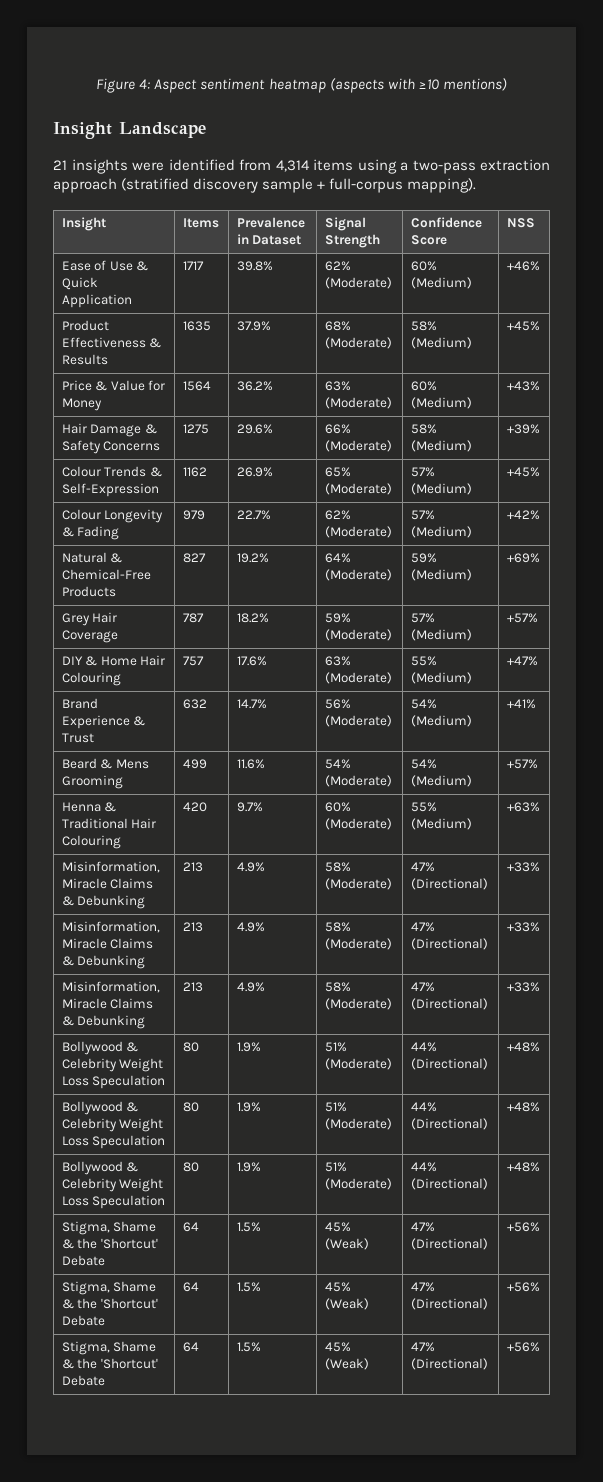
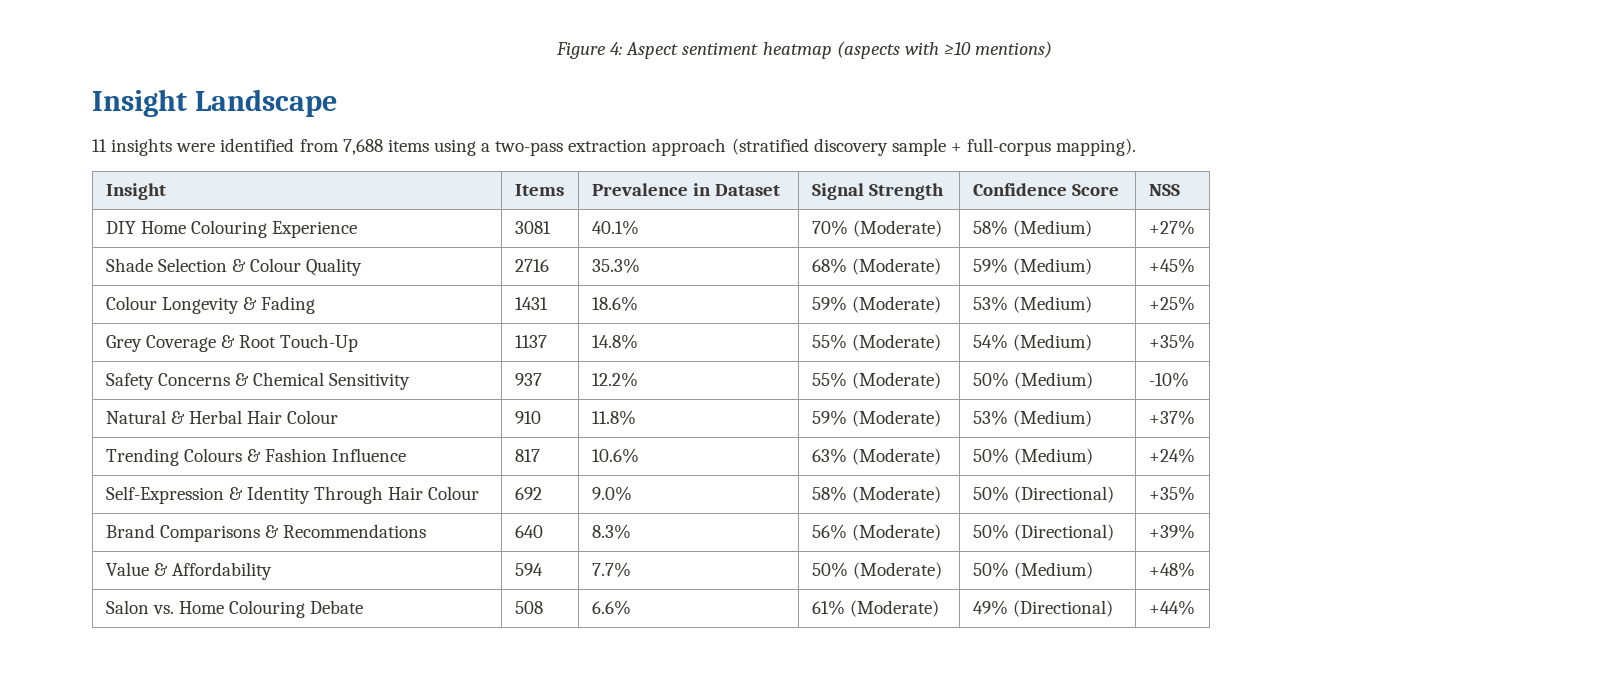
[53,160,67,170] 21 -> [92,139,107,152] 11
[275,160,310,172] 4,314 -> [342,139,383,155] 7,688
[61,260,149,271] [61,277,98,290] [61,294,132,308] [182,261,204,270] [236,261,273,271] [324,261,351,271] [324,277,392,289] [410,261,437,271] [410,277,472,289] [506,261,540,271] [61,320,109,331] [61,337,162,348] [61,354,108,365] [182,321,211,331] [236,321,271,331] [324,321,351,331] [324,337,392,349] [410,321,437,331] [410,337,472,349] [506,321,540,331] [61,380,166,391] [61,398,102,411] [182,381,211,391] [236,381,273,391] [324,381,351,391] [324,397,392,409] [410,381,437,391] [410,397,472,409] [506,381,540,391] [61,423,157,437] [61,440,161,454] [182,424,209,434] [236,424,273,434] [324,424,351,434] [324,440,392,452] [410,424,437,434] [410,440,472,452] [506,424,540,434] [61,466,162,477] [61,483,159,497] [182,467,207,477] [236,467,273,477] [324,467,351,477] [324,483,392,495] [410,467,435,477] Ease of Use & Quick Application | 1717 | 39.8% | 62% (Moderate) | 60% (Medium) | +46% // Product Effectiveness & Results | 1635 | 37.9% | 68% (Moderate) | 58% (Medium) | +45% // Price & Value for Money | 1564 | 36.2% | 63% (Moderate) | 60% (Medium) | +43% // Hair Damage & Safety Concerns | 1275 | 29.6% | 66% (Moderate) | 58% (Medium) | +39% // Colour Trends & Self-Expression | 1162 | 26.9% | 65% (Moderate) | 57% -> [105,220,358,238] [514,221,551,234] [591,220,639,235] [811,220,942,237] [972,220,1092,237] [1148,220,1195,235] [105,258,363,276] [514,259,549,272] [591,258,640,273] [811,258,941,275] [972,258,1008,273] DIY Home Colouring Experience | 3081 | 40.1% | 70% (Moderate) | 58% (Medium) | +27% // Shade Selection & Colour Quality | 2716 | 35.3% | 68% (Moderate) | 59%
[182,510,205,520] [236,510,271,520] [324,510,351,520] [324,526,392,538] [410,510,435,520] [410,526,472,538] [506,510,540,520] [61,552,123,563] [61,569,151,580] [61,586,116,597] [182,553,206,563] [236,553,269,563] [324,553,351,563] [324,569,392,581] [410,553,437,563] [410,569,472,581] [506,553,540,563] [61,612,118,626] [61,630,118,643] [182,613,204,623] [236,613,269,623] [324,613,351,623] [324,629,392,641] [410,613,435,623] [410,629,472,641] [506,613,538,623] [61,655,166,666] [61,672,121,686] [182,656,204,666] [236,656,267,666] [324,656,351,666] [324,672,392,684] [410,656,437,666] [410,672,472,684] [506,656,538,666] [61,698,98,709] [61,715,146,729] [61,733,94,743] [182,699,207,709] [236,699,267,709] [324,699,351,709] [324,715,392,727] [410,699,437,709] [410,715,472,727] [506,699,536,709] [61,758,149,769] [61,775,123,789] [182,759,207,769] [236,759,265,769] [324,759,351,769] [324,775,392,787] [410,759,437,769] [410,775,472,787] [506,759,538,769] [61,802,117,812] [61,818,157,829] [61,835,121,849] [182,802,207,812] [236,802,263,812] [324,802,351,812] [324,818,392,830] [410,802,437,812] [410,818,472,830] [506,802,540,812] [61,861,160,873] [61,878,154,889] [61,895,146,909] [182,862,203,872] [236,862,265,872] [324,862,351,872] [324,878,392,890] [410,862,435,872] [410,878,488,890] [506,862,540,872] [61,921,160,933] [61,938,154,949] [61,955,146,969] [182,922,203,932] [236,922,265,932] [324,922,351,932] [324,938,392,950] [410,922,435,932] [410,938,488,950] [506,922,540,932] [61,981,160,993] [61,998,154,1009] [61,1015,146,1029] [182,982,203,992] [236,982,265,992] [324,982,351,992] [324,998,392,1010] [410,982,435,992] [410,998,488,1010] [506,982,540,992] [61,1041,139,1055] [61,1058,164,1072] [61,1075,166,1089] [182,1042,199,1052] [236,1042,261,1052] [324,1042,347,1052] [324,1058,392,1070] [410,1042,437,1052] [410,1058,488,1070] [506,1042,540,1052] [61,1101,139,1115] [61,1118,164,1132] [61,1135,166,1149] [182,1102,199,1112] [236,1102,261,1112] [324,1102,347,1112] [324,1118,392,1130] [410,1102,437,1112] [410,1118,488,1130] [506,1102,540,1112] [61,1161,139,1175] [61,1178,164,1192] [61,1195,166,1209] [182,1162,199,1172] [236,1162,261,1172] [324,1162,347,1172] [324,1178,392,1190] [410,1162,437,1172] [410,1178,488,1190] [506,1162,540,1172] [61,1221,157,1235] [61,1238,158,1249] [61,1255,105,1266] [182,1222,199,1232] [236,1222,261,1232] [324,1222,351,1232] [324,1238,369,1250] [410,1222,435,1232] [410,1238,488,1250] [506,1222,540,1232] [61,1281,157,1295] [61,1298,158,1309] [61,1315,105,1326] [182,1282,199,1292] [236,1282,261,1292] [324,1282,351,1292] [324,1298,369,1310] [410,1282,435,1292] [410,1298,488,1310] [506,1282,540,1292] [61,1341,157,1355] [61,1358,158,1369] [61,1375,105,1386] [182,1342,199,1352] [236,1342,261,1352] [324,1342,351,1352] [324,1358,369,1370] [410,1342,435,1352] [410,1358,488,1370] [506,1342,540,1352] 979 | 22.7% | 62% (Moderate) | 57% (Medium) | +42% // Natural & Chemical-Free Products | 827 | 19.2% | 64% (Moderate) | 59% (Medium) | +69% // Grey Hair Coverage | 787 | 18.2% | 59% (Moderate) | 57% (Medium) | +57% // DIY & Home Hair Colouring | 757 | 17.6% | 63% (Moderate) | 55% (Medium) | +47% // Brand Experience & Trust | 632 | 14.7% | 56% (Moderate) | 54% (Medium) | +41% // Beard & Mens Grooming | 499 | 11.6% | 54% (Moderate) | 54% (Medium) | +57% // Henna & Traditional Hair Colouring | 420 | 9.7% | 60% (Moderate) | 55% (Medium) | +63% // Misinformation, Miracle Claims & Debunking | 213 | 4.9% | 58% (Moderate) | 47% (Directional) | +33% // Misinformation, Miracle Claims & Debunking | 213 | 4.9% | 58% (Moderate) | 47% (Directional) | +33% // Misinformation, Miracle Claims & Debunking | 213 | 4.9% | 58% (Moderate) | 47% (Directional) | +33% // Bollywood & Celebrity Weight Loss Speculation | 80 | 1.9% | 51% (Moderate) | 44% (Directional) | +48% // Bollywood & Celebrity Weight Loss Speculation | 80 | 1.9% | 51% (Moderate) | 44% (Directional) | +48% // Bollywood & Celebrity Weight Loss Speculation | 80 | 1.9% | 51% (Moderate) | 44% (Directional) | +48% // Stigma, Shame & the 'Shortcut' Debate | 64 | 1.5% | 45% (Weak) | 47% (Directional) | +56% // Stigma, Shame & the 'Shortcut' Debate | 64 | 1.5% | 45% (Weak) | 47% (Directional) | +56% // Stigma, Shame & the 'Shortcut' Debate | 64 | 1.5% | 45% (Weak) | 47% (Directional) | +56% -> [514,297,548,310] [591,296,638,311] [811,296,941,313] [972,296,1092,313] [1148,296,1195,311] [105,334,359,352] [514,335,547,348] [591,334,638,349] [811,334,941,351] [972,334,1092,351] [1148,334,1195,349] [105,372,411,390] [514,373,542,386] [591,372,638,387] [811,372,941,389] [972,372,1093,389] [1148,372,1189,387] [105,410,339,424] [514,411,541,424] [591,410,636,425] [811,410,941,427] [972,410,1092,427] [1148,410,1195,425] [105,448,407,466] [514,449,540,462] [591,448,639,463] [811,448,941,465] [972,448,1093,465] [1148,448,1195,463] [105,486,480,504] [514,487,542,500] [591,486,632,501] [811,486,941,503] [972,486,1114,503] [1148,486,1195,501] [105,524,427,542] [514,525,543,538] [591,524,631,539] [811,524,941,541] [972,524,1114,541] [1148,524,1195,539] [105,562,272,580] [514,563,543,576] [591,562,631,577] [811,562,942,579] [972,562,1093,579] [1148,562,1195,577] [105,600,364,618] [514,601,543,614] [591,600,631,615] [811,600,939,617] [972,600,1113,617] [1148,600,1195,615] 1431 | 18.6% | 59% (Moderate) | 53% (Medium) | +25% // Grey Coverage & Root Touch-Up | 1137 | 14.8% | 55% (Moderate) | 54% (Medium) | +35% // Safety Concerns & Chemical Sensitivity | 937 | 12.2% | 55% (Moderate) | 50% (Medium) | -10% // Natural & Herbal Hair Colour | 910 | 11.8% | 59% (Moderate) | 53% (Medium) | +37% // Trending Colours & Fashion Influence | 817 | 10.6% | 63% (Moderate) | 50% (Medium) | +24% // Self-Expression & Identity Through Hair Colour | 692 | 9.0% | 58% (Moderate) | 50% (Directional) | +35% // Brand Comparisons & Recommendations | 640 | 8.3% | 56% (Moderate) | 50% (Directional) | +39% // Value & Affordability | 594 | 7.7% | 50% (Moderate) | 50% (Medium) | +48% // Salon vs. Home Colouring Debate | 508 | 6.6% | 61% (Moderate) | 49% (Directional) | +44%

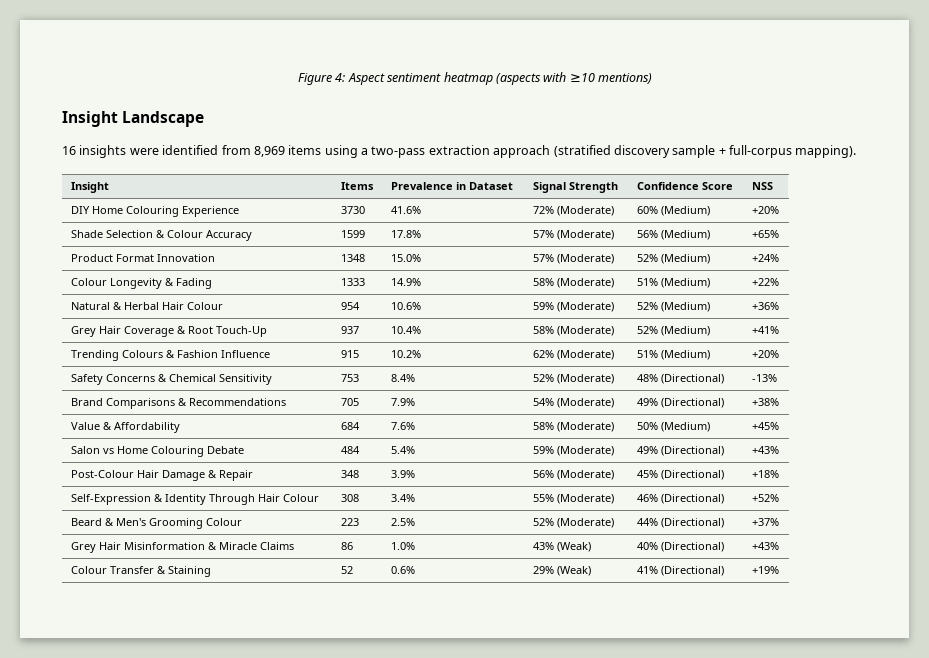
[92,139,107,152] 11 -> [62,146,76,155] 16
[342,139,383,155] 7,688 -> [253,146,285,157] 8,969
[514,221,551,234] [591,220,639,235] [811,220,942,237] [972,220,1092,237] [1148,220,1195,235] 3081 | 40.1% | 70% (Moderate) | 58% (Medium) | +27% -> [340,206,365,214] [390,206,421,214] [532,206,614,216] [636,206,710,216] [751,206,779,214] 3730 | 41.6% | 72% (Moderate) | 60% (Medium) | +20%
[306,258,363,276] [514,259,549,272] [591,258,640,273] [811,258,941,275] [972,258,1092,275] [1148,258,1195,273] [105,296,316,314] [514,297,548,310] [591,296,638,311] [811,296,941,313] [972,296,1092,313] [1148,296,1195,311] [105,335,142,352] Quality | 2716 | 35.3% | 68% (Moderate) | 59% (Medium) | +45% // Colour Longevity & Fading | 1431 | 18.6% | 59% (Moderate) | 53% (Medium) | +25% // Grey -> [205,230,252,241] [340,230,365,238] [390,230,421,238] [532,230,614,240] [636,230,710,240] [751,230,779,238] [70,254,215,262] [340,254,365,262] [390,254,421,262] [532,254,614,264] [636,254,710,264] [751,254,779,262] [70,278,212,289] [340,278,365,286] [390,278,421,286] [532,278,614,288] [636,278,710,288] [751,278,779,286] [70,302,223,310] [340,302,360,310] [390,302,421,310] [532,302,614,312] [636,302,710,312] [751,302,779,310] [70,326,121,337] Accuracy | 1599 | 17.8% | 57% (Moderate) | 56% (Medium) | +65% // Product Format Innovation | 1348 | 15.0% | 57% (Moderate) | 52% (Medium) | +24% // Colour Longevity & Fading | 1333 | 14.9% | 58% (Moderate) | 51% (Medium) | +22% // Natural & Herbal Hair Colour | 954 | 10.6% | 59% (Moderate) | 52% (Medium) | +36% // Grey Hair
[514,335,547,348] [591,334,638,349] [811,334,941,351] [972,334,1092,351] [1148,334,1195,349] 1137 | 14.8% | 55% (Moderate) | 54% (Medium) | +35% -> [340,326,359,334] [390,326,421,334] [532,326,614,336] [636,326,710,336] [751,326,779,334] [70,350,270,361] [340,350,359,358] [390,350,421,358] [532,350,614,360] [636,350,710,360] [751,350,779,358] 937 | 10.4% | 58% (Moderate) | 52% (Medium) | +41% // Trending Colours & Fashion Influence | 915 | 10.2% | 62% (Moderate) | 51% (Medium) | +20%
[514,373,542,386] [591,372,638,387] [811,372,941,389] [972,372,1093,389] [1148,372,1189,387] [105,410,339,424] [514,411,541,424] [591,410,636,425] [811,410,941,427] [972,410,1092,427] [1148,410,1195,425] [105,448,407,466] [514,449,540,462] [591,448,639,463] [811,448,941,465] [972,448,1093,465] [1148,448,1195,463] 937 | 12.2% | 55% (Moderate) | 50% (Medium) | -10% // Natural & Herbal Hair Colour | 910 | 11.8% | 59% (Moderate) | 53% (Medium) | +37% // Trending Colours & Fashion Influence | 817 | 10.6% | 63% (Moderate) | 50% (Medium) | +24% -> [340,374,359,382] [390,374,415,382] [532,374,614,384] [636,374,724,384] [751,374,777,382] [70,398,286,409] [340,398,359,406] [390,398,415,406] [532,398,614,408] [636,398,724,408] [751,398,779,406] [70,422,180,433] [340,422,360,430] [390,422,415,430] [532,422,614,432] [636,422,710,432] [751,422,779,430] [70,446,244,457] [340,446,360,454] [390,446,415,454] [532,446,614,456] [636,446,724,456] [751,446,779,454] [70,470,253,481] [340,470,359,478] [390,470,415,478] [532,470,614,480] [636,470,724,480] [751,470,779,478] 753 | 8.4% | 52% (Moderate) | 48% (Directional) | -13% // Brand Comparisons & Recommendations | 705 | 7.9% | 54% (Moderate) | 49% (Directional) | +38% // Value & Affordability | 684 | 7.6% | 58% (Moderate) | 50% (Medium) | +45% // Salon vs Home Colouring Debate | 484 | 5.4% | 59% (Moderate) | 49% (Directional) | +43% // Post-Colour Hair Damage & Repair | 348 | 3.9% | 56% (Moderate) | 45% (Directional) | +18%
[514,487,542,500] [591,486,632,501] [811,486,941,503] [972,486,1114,503] [1148,486,1195,501] [105,524,427,542] [514,525,543,538] [591,524,631,539] [811,524,941,541] [972,524,1114,541] [1148,524,1195,539] [105,562,272,580] [514,563,543,576] [591,562,631,577] [811,562,942,579] [972,562,1093,579] [1148,562,1195,577] [105,600,364,618] [514,601,543,614] [591,600,631,615] [811,600,939,617] [972,600,1113,617] [1148,600,1195,615] 692 | 9.0% | 58% (Moderate) | 50% (Directional) | +35% // Brand Comparisons & Recommendations | 640 | 8.3% | 56% (Moderate) | 50% (Directional) | +39% // Value & Affordability | 594 | 7.7% | 50% (Moderate) | 50% (Medium) | +48% // Salon vs. Home Colouring Debate | 508 | 6.6% | 61% (Moderate) | 49% (Directional) | +44% -> [340,494,359,502] [390,494,415,502] [532,494,614,504] [636,494,724,504] [751,494,779,502] [70,518,242,529] [340,518,359,526] [390,518,415,526] [532,518,614,528] [636,518,724,528] [751,518,779,526] [70,542,294,553] [340,542,353,550] [390,542,415,550] [532,542,591,552] [636,542,724,552] [751,542,779,550] [70,566,211,577] [340,566,353,574] [390,566,415,574] [532,566,591,576] [636,566,724,576] [751,566,779,574] 308 | 3.4% | 55% (Moderate) | 46% (Directional) | +52% // Beard & Men's Grooming Colour | 223 | 2.5% | 52% (Moderate) | 44% (Directional) | +37% // Grey Hair Misinformation & Miracle Claims | 86 | 1.0% | 43% (Weak) | 40% (Directional) | +43% // Colour Transfer & Staining | 52 | 0.6% | 29% (Weak) | 41% (Directional) | +19%

